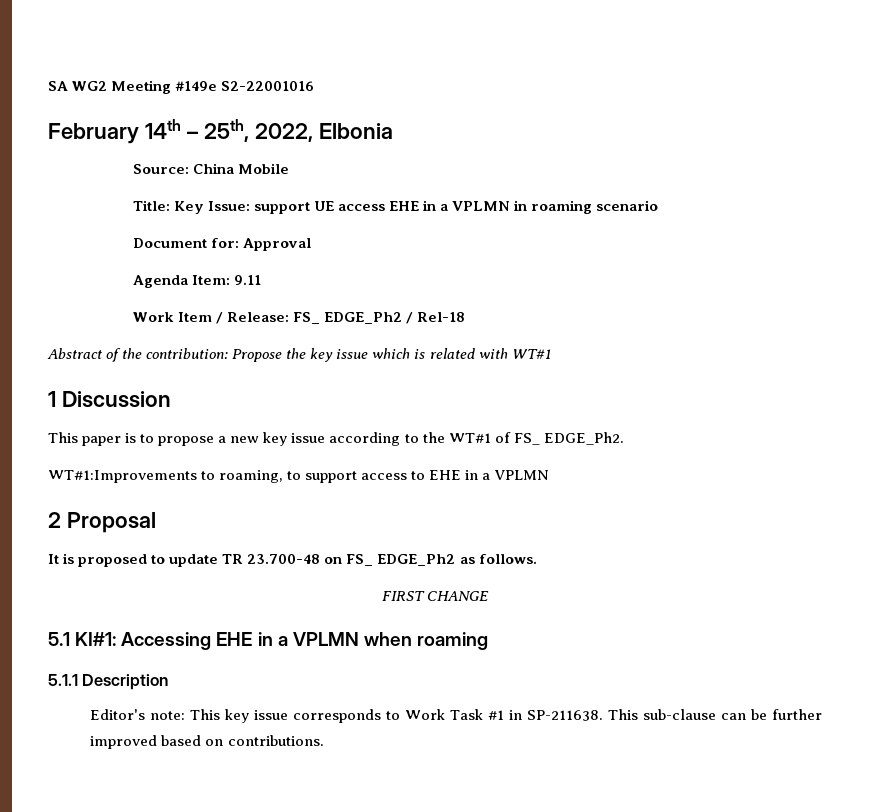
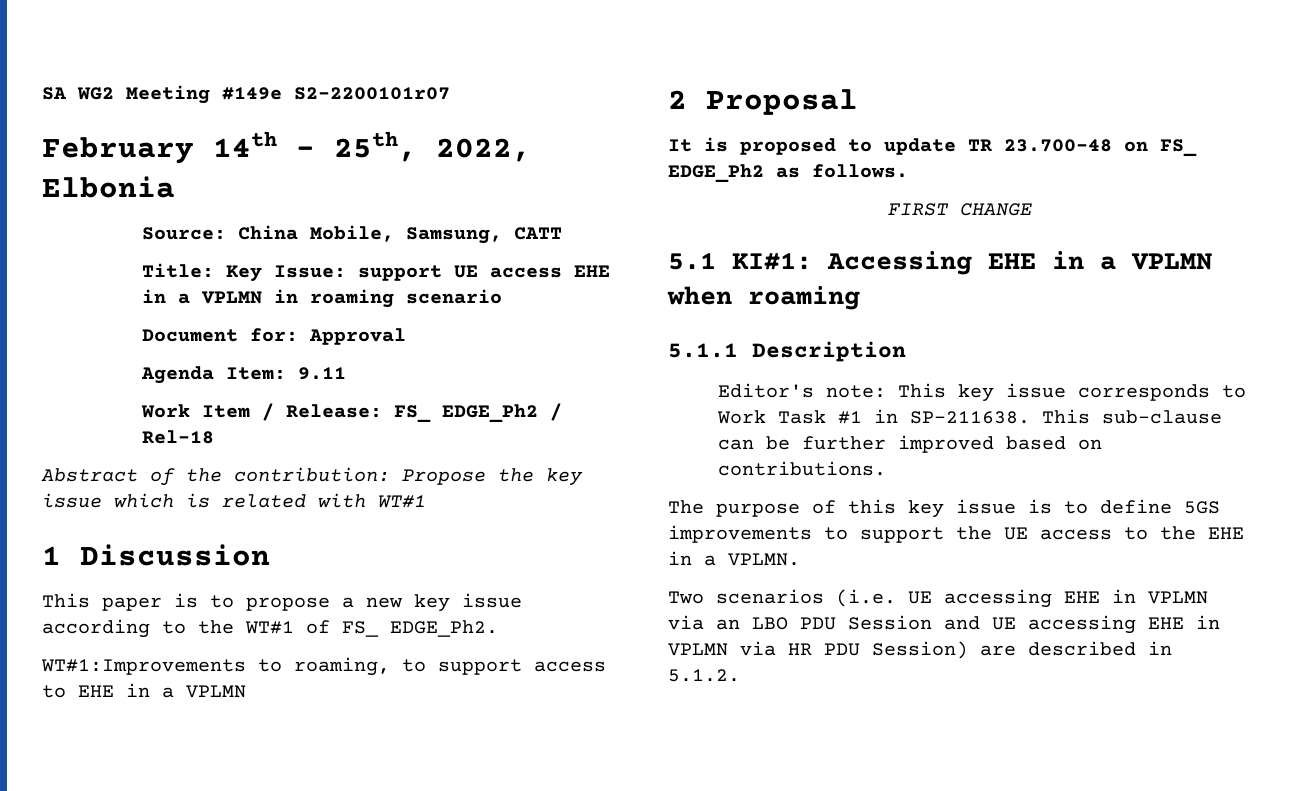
[221,81,315,91] S2-22001016 -> [294,87,450,100] S2-2200101r07
[237,163,289,174] Mobile -> [310,225,563,244] Mobile, Samsung, CATT
(324, 740) none -> [668,499,1220,518] [668,525,1244,543] [668,551,800,566] [668,589,1208,608] [668,615,1220,634] [668,641,1172,659] [668,669,740,682] // The purpose of this key issue is to define 5GS improvements to support the UE access to the EHE in a VPLMN. // Two scenarios (i.e. UE accessing EHE in VPLMN via an LBO PDU Session and UE accessing EHE in VPLMN via HR PDU Session) are described in 5.1.2.

